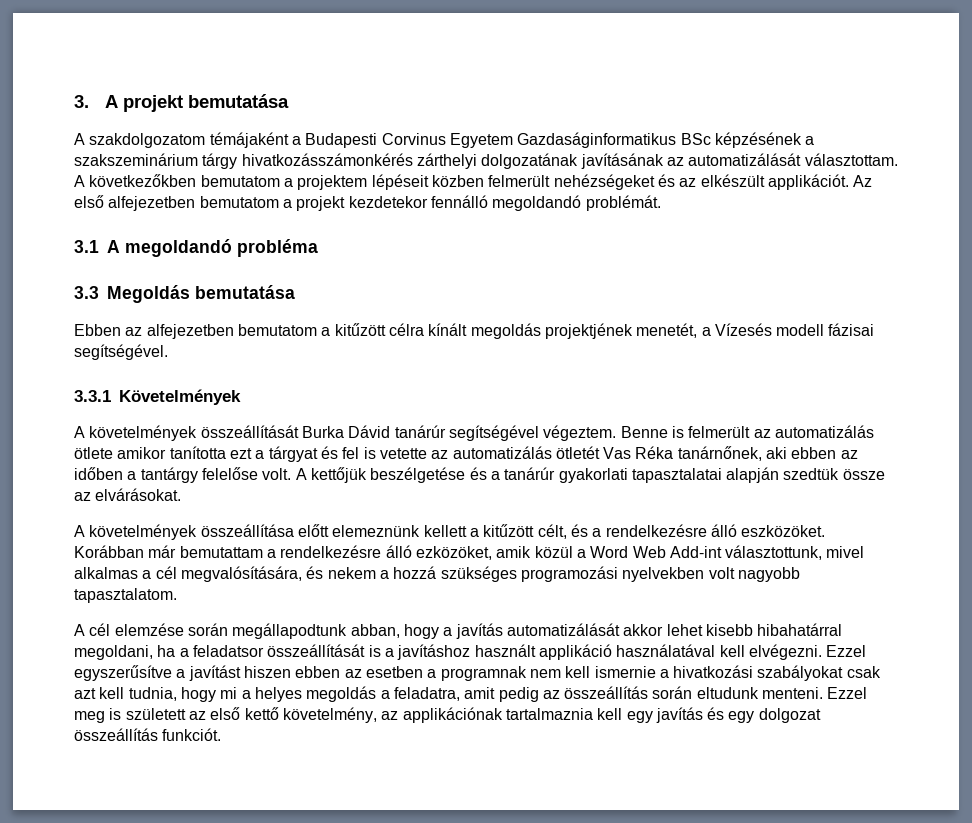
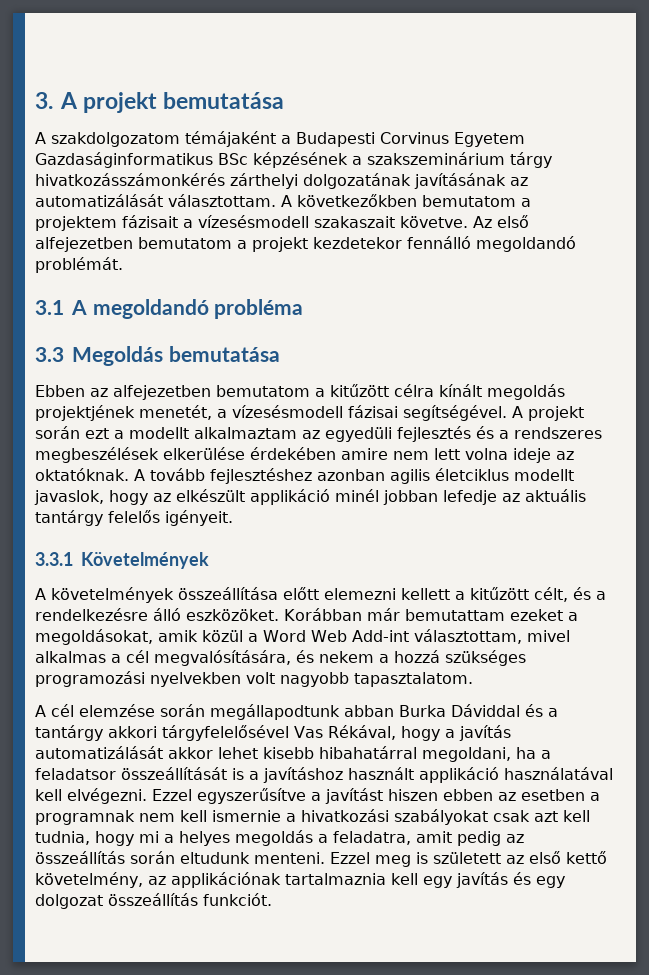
[371,174,849,190] lépéseit közben felmerült nehézségeket és az elkészült applikációt. -> [122,215,468,228] fázisait a vízesésmodell szakaszait követve.
[714,323,825,336] Vízesés modell -> [232,405,343,418] vízesésmodell
[74,389,241,405] [74,425,874,441] [74,446,858,462] [74,467,885,483] [74,488,182,501] // 3.3.1 Követelmények // A követelmények összeállítását Burka Dávid tanárúr segítségével végeztem. Benne is felmerült az automatizálás ötlete amikor tanította ezt a tárgyat és fel is vetette az automatizálás ötletét Vas Réka tanárnőnek, aki ebben az időben a tantárgy felelőse volt. A kettőjük beszélgetése és a tanárúr gyakorlati tapasztalatai alapján szedtük össze az elvárásokat. -> [512,406,584,421] [35,426,602,442] [35,447,574,463] [35,468,574,484] [34,489,586,505] [35,510,233,526] [35,552,209,569] A projekt során ezt a modellt alkalmaztam az egyedüli fejlesztés és a rendszeres megbeszélések elkerülése érdekében amire nem lett volna ideje az oktatóknak. A tovább fejlesztéshez azonban agilis életciklus modellt javaslok, hogy az elkészült applikáció minél jobban lefedje az aktuális tantárgy felelős igényeit. // 3.3.1 Követelmények
[332,525,421,537] elemeznünk -> [324,588,396,600] elemezni
[266,545,492,560] a rendelkezésre álló ezközöket, -> [509,609,578,621] [35,629,153,645] ezeket a megoldásokat,
[725,545,823,560] választottunk, -> [413,629,522,644] választottam,
[350,624,400,638] abban, -> [344,704,558,717] [35,725,396,741] abban Burka Dáviddal és a tantárgy akkori tárgyfelelősével Vas Rékával,

